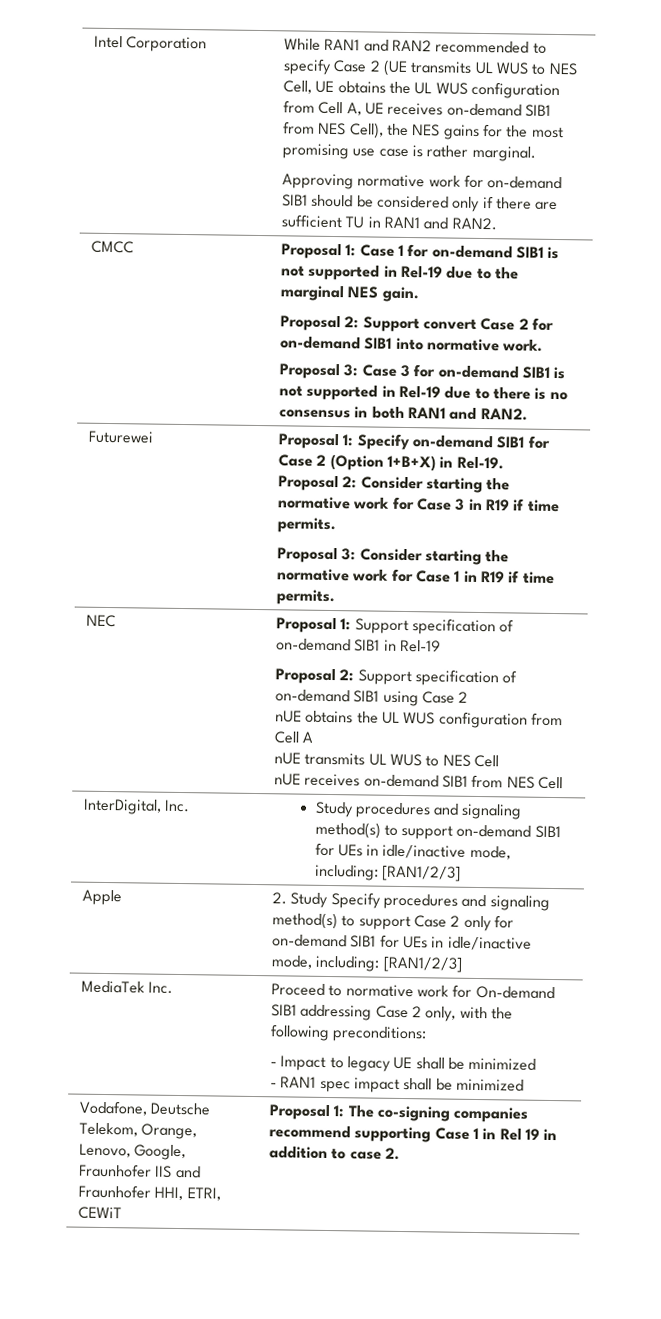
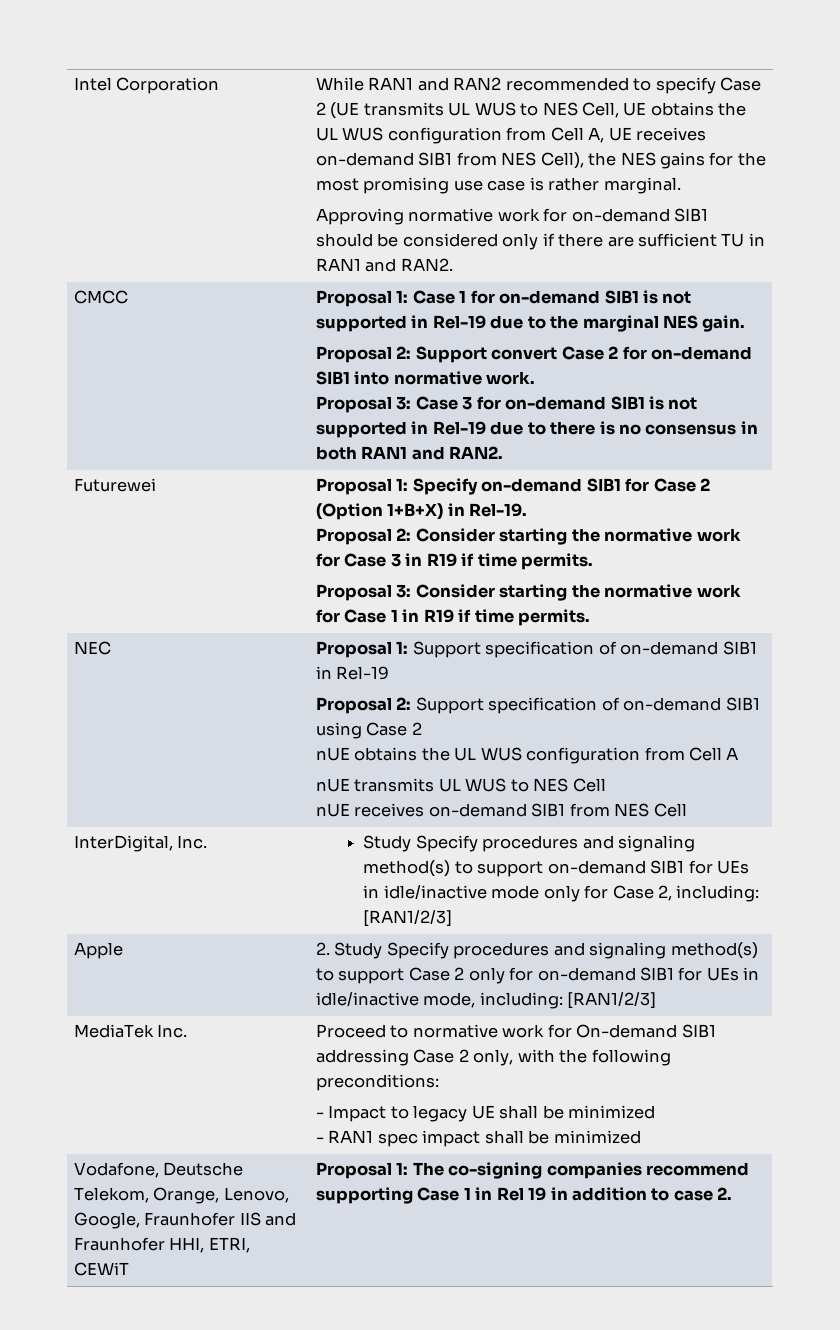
(354, 809) none -> [415,835,478,852] Specify
[469,845,511,860] mode, -> [491,885,672,902] mode only for Case 2,

